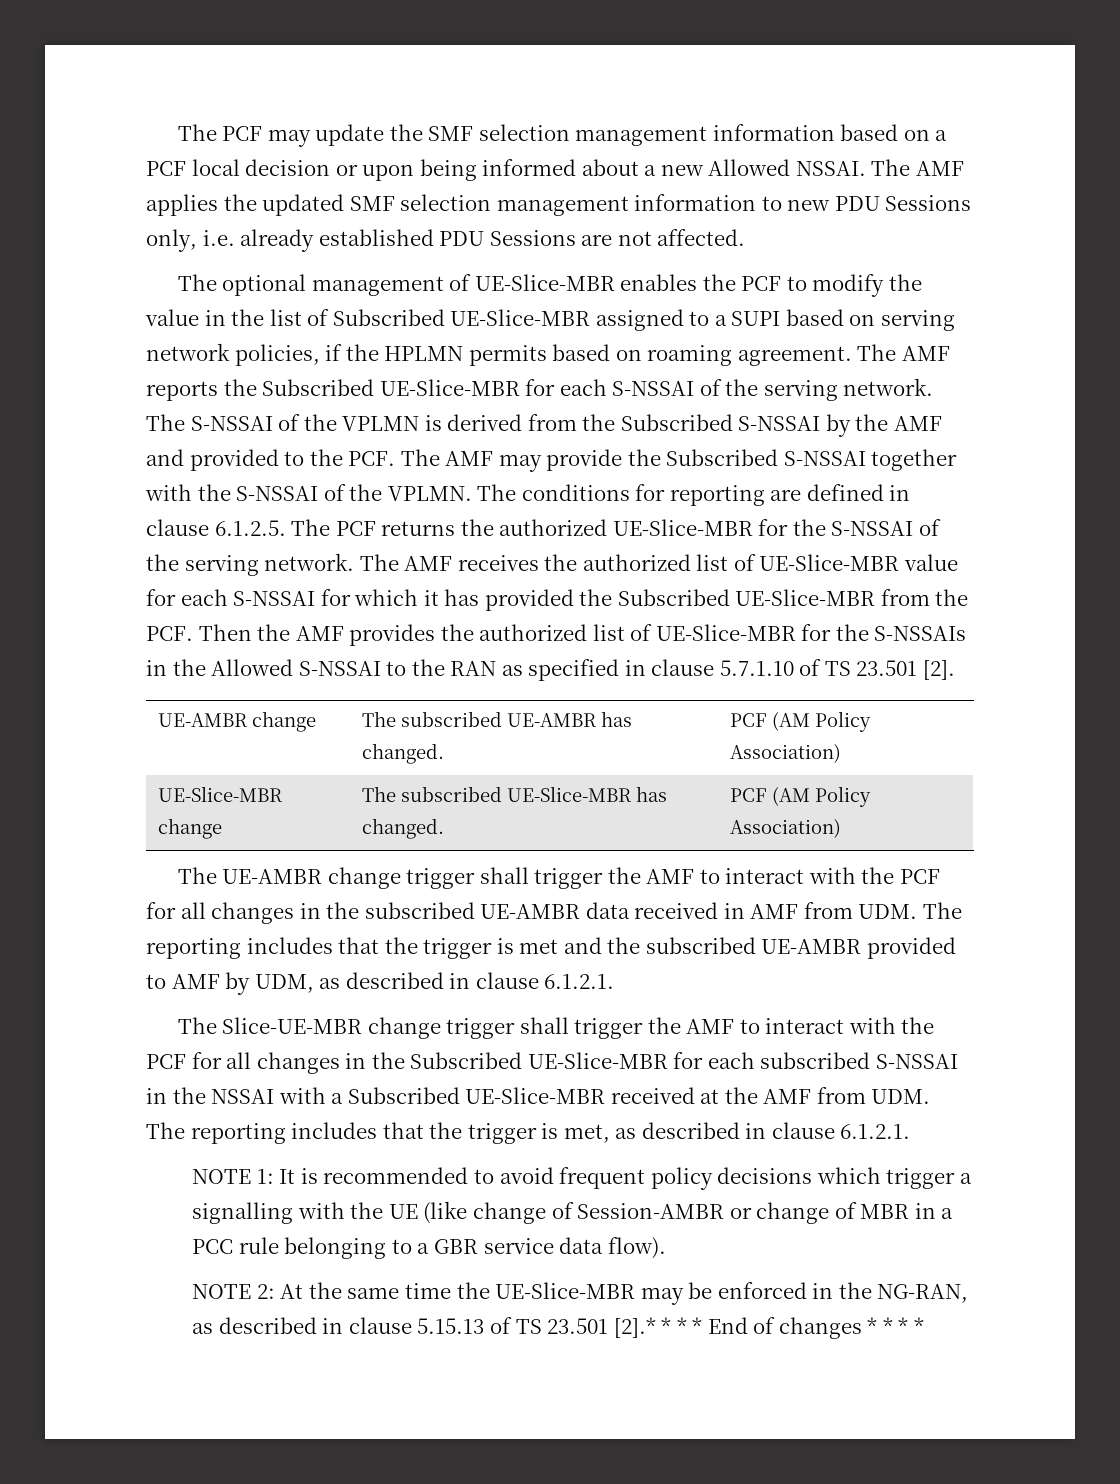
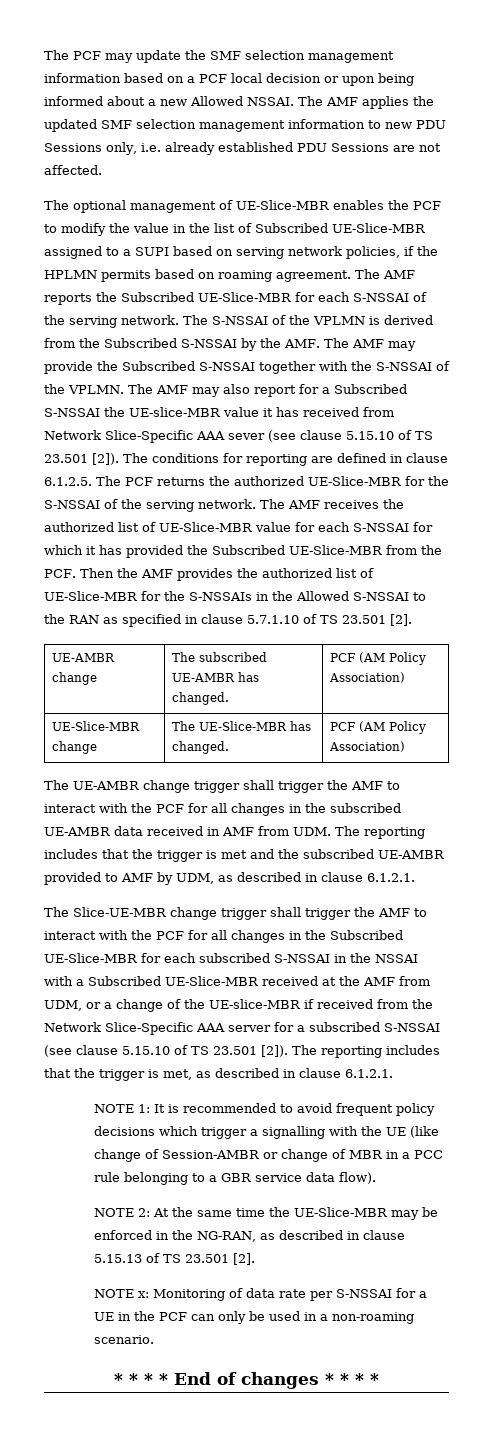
[893,416,942,431] [146,449,396,471] AMF and provided to the PCF. -> [284,339,320,348] AMF.
(517, 492) none -> [156,384,407,397] [44,407,394,417] [44,430,433,443] [44,453,148,465] AMF may also report for a Subscribed S-NSSAI the UE-slice-MBR value it has received from Network Slice-Specific AAA sever (see clause 5.15.10 of TS 23.501 [2]). The
[400,786,502,802] subscribed -> (195, 726) none
[871,1089,931,1104] UDM. -> [44,999,433,1012] [44,1022,440,1035] [44,1045,288,1057] UDM, or a change of the UE-slice-MBR if received from the Network Slice-Specific AAA server for a subscribed S-NSSAI (see clause 5.15.10 of TS 23.501 [2]).
[613,1317,656,1338] [2].* -> [232,1253,255,1265] [93,1288,427,1301] [93,1311,414,1324] [93,1335,154,1344] [114,1373,123,1385] [2]. // NOTE x: Monitoring of data rate per S-NSSAI for a UE in the PCF can only be used in a non-roaming scenario. // *

